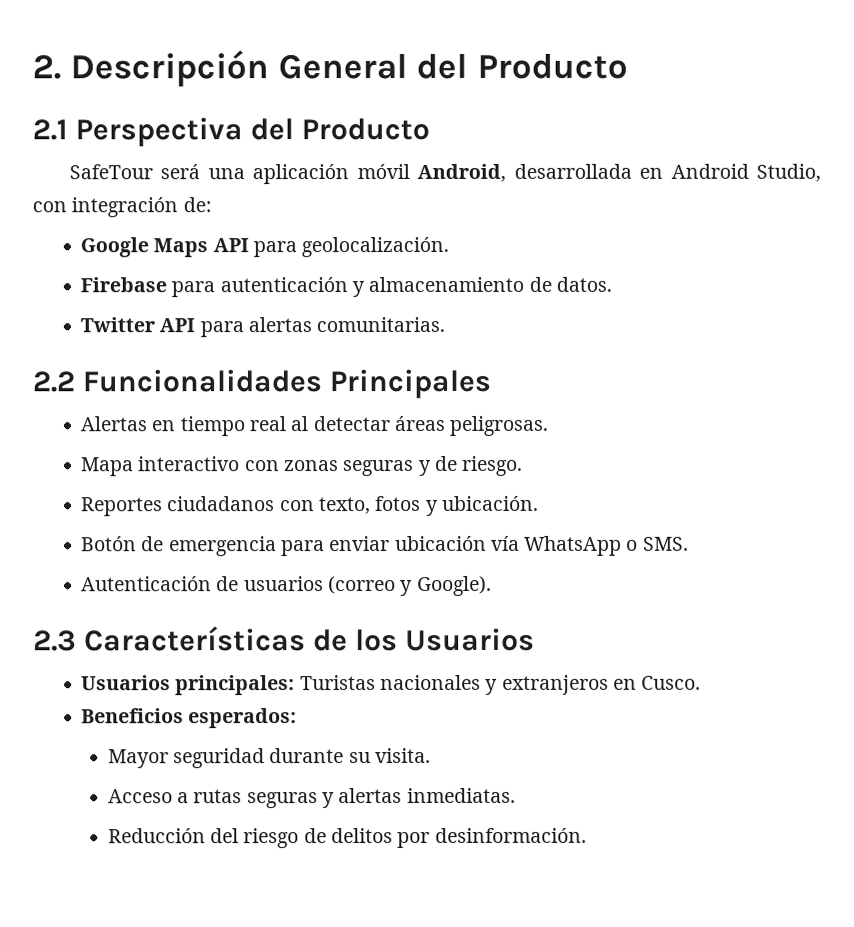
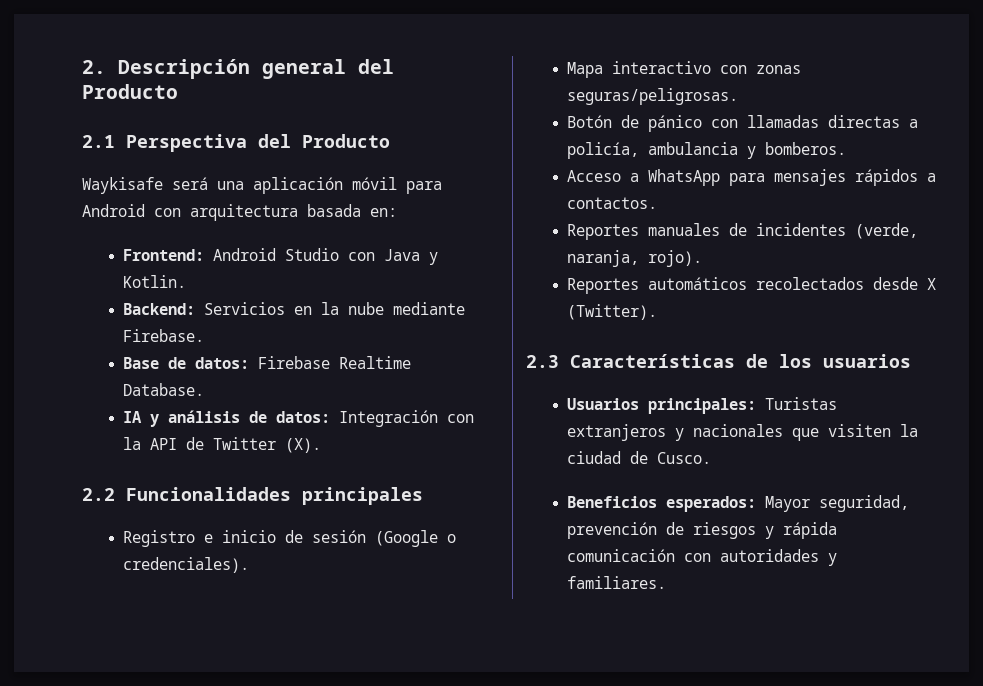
[277,54,408,80] General -> [262,59,346,79] general
[69,164,154,180] SafeTour -> [82,177,163,194] Waykisafe
[417,163,821,183] [32,197,212,218] [80,236,450,258] [80,276,612,298] [80,316,446,338] [32,368,492,400] [80,415,549,437] [80,455,524,477] [81,495,539,517] [81,535,689,557] [81,575,492,597] Android, desarrollada en Android Studio, con integración de: // Google Maps API para geolocalización. // Firebase para autenticación y almacenamiento de datos. // Twitter API para alertas comunitarias. // 2.2 Funcionalidades Principales // Alertas en tiempo real al detectar áreas peligrosas. // Mapa interactivo con zonas seguras y de riesgo. // Reportes ciudadanos con texto, fotos y ubicación. // Botón de emergencia para enviar ubicación vía WhatsApp o SMS. // Autenticación de usuarios (correo y Google). -> [406,181,442,194] [82,204,397,221] [122,248,438,265] [122,275,186,288] [122,302,465,315] [122,329,204,342] [122,356,411,369] [122,383,204,396] [122,410,474,427] [122,437,321,453] [82,487,423,505] [122,530,456,547] [122,557,249,573] [566,61,801,78] [566,88,738,105] [566,115,918,132] [566,142,846,159] [566,169,936,186] [566,197,657,209] [566,223,918,240] [566,250,702,267] [566,277,936,294] [566,304,657,320] para Android con arquitectura basada en: // Frontend: Android Studio con Java y Kotlin. // Backend: Servicios en la nube mediante Firebase. // Base de datos: Firebase Realtime Database. // IA y análisis de datos: Integración con la API de Twitter (X). // 2.2 Funcionalidades principales // Registro e inicio de sesión (Google o credenciales). // Mapa interactivo con zonas seguras/peligrosas. // Botón de pánico con llamadas directas a policía, ambulancia y bomberos. // Acceso a WhatsApp para mensajes rápidos a contactos. // Reportes manuales de incidentes (verde, naranja, rojo). // Reportes automáticos recolectados desde X (Twitter).
[405,627,536,652] Usuarios -> [823,354,911,368] usuarios
[379,674,702,695] [81,708,298,729] [107,747,431,769] [107,787,516,809] [107,827,587,849] nacionales y extranjeros en Cusco. // Beneficios esperados: // Mayor seguridad durante su visita. // Acceso a rutas seguras y alertas inmediatas. // Reducción del riesgo de delitos por desinformación. -> [566,424,918,441] [566,451,711,464] [566,495,909,512] [566,522,837,539] [566,549,837,566] [566,576,666,589] extranjeros y nacionales que visiten la ciudad de Cusco. // Beneficios esperados: Mayor seguridad, prevención de riesgos y rápida comunicación con autoridades y familiares.

